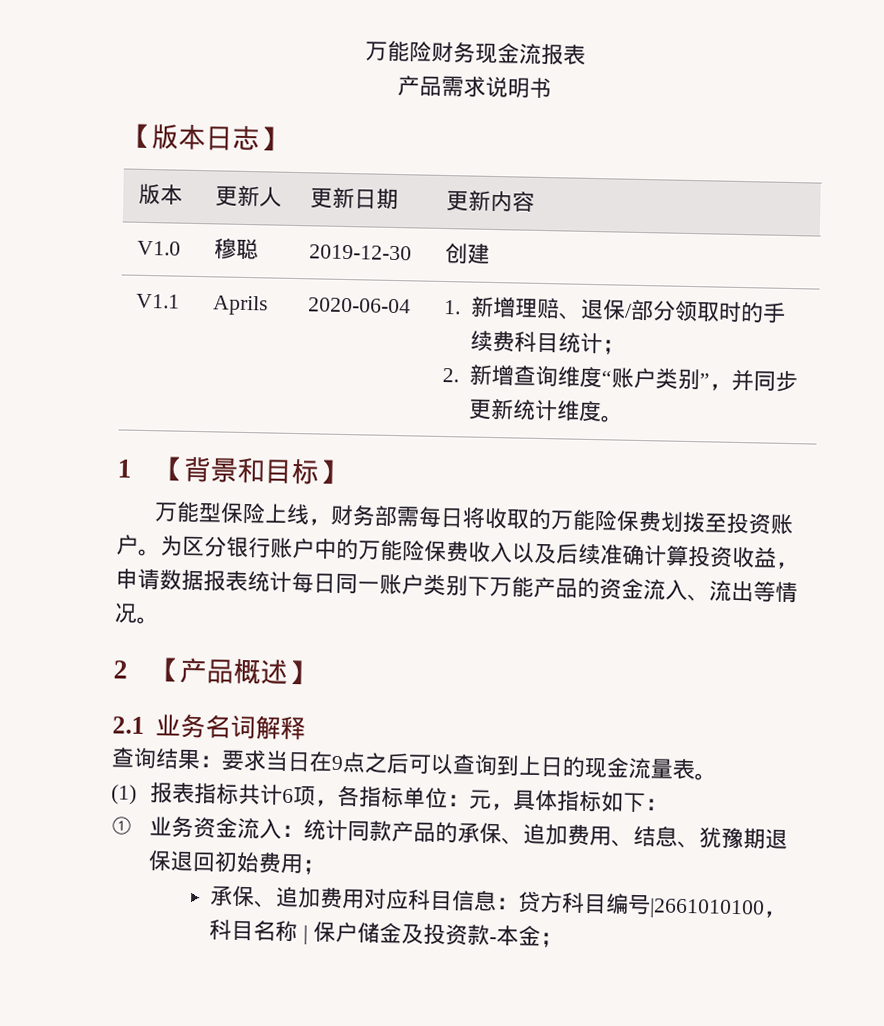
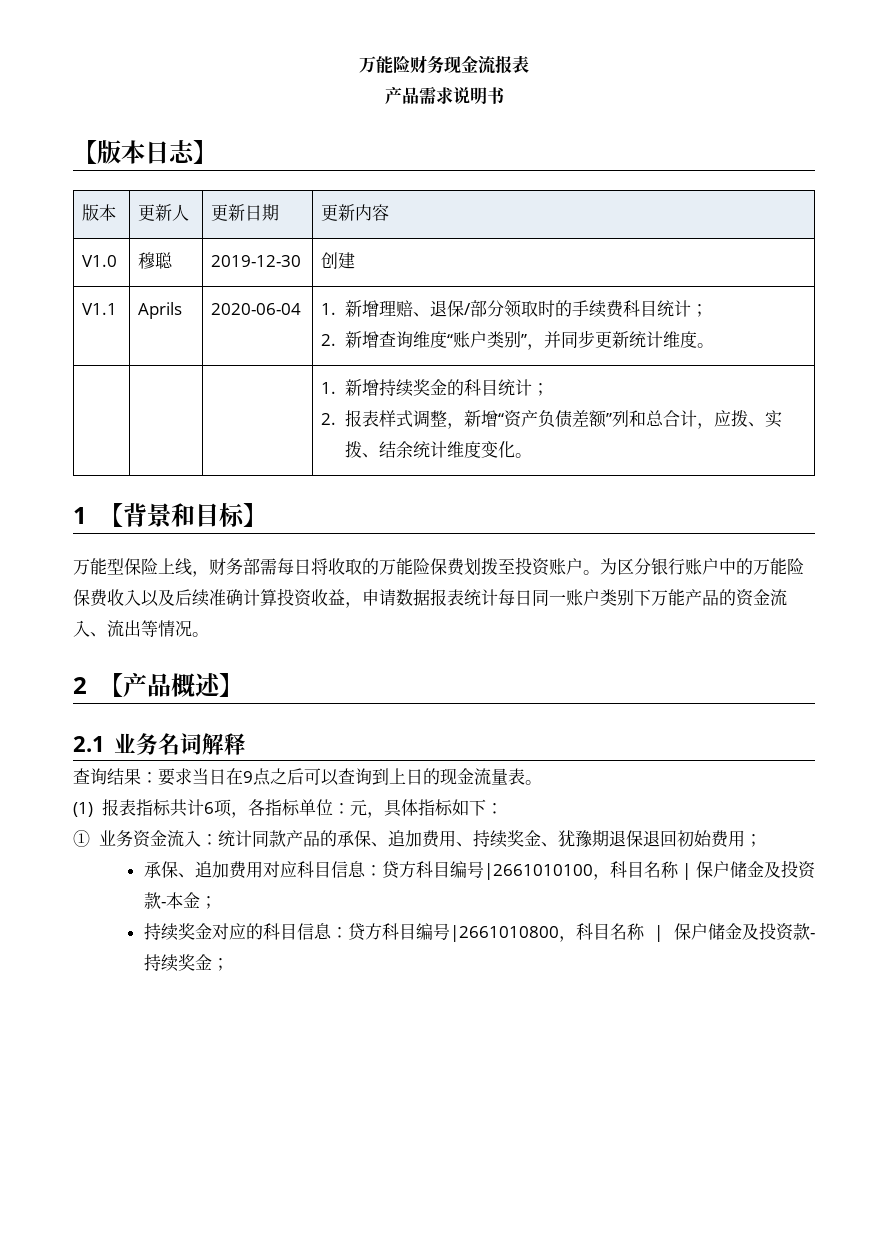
(624, 419) none -> [321,379,549,397] [321,410,782,429] [344,441,532,458] // | | | 1.新增持续奖金的科目统计； // 2.报表样式调整，新增“资产负债差额”列和总合计，应拨、实拨、结余统计维度变化。
[632,825,678,847] 结息 -> [473,830,542,848] 持续奖金
(563, 940) none -> [143,922,815,942] [143,954,229,972] // 持续奖金对应的科目信息：贷方科目编号|2661010800，科目名称 | 保户储金及投资款-持续奖金；

